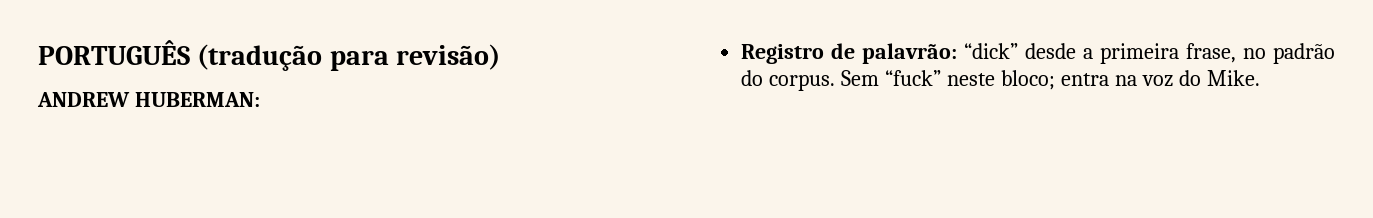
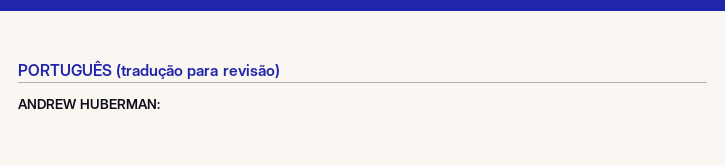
[741,43,1335,64] [741,70,1260,91] // Registro de palavrão: “dick” desde a primeira frase, no padrão do corpus. Sem “fuck” neste bloco; entra na voz do Mike. -> (160, 104) none

